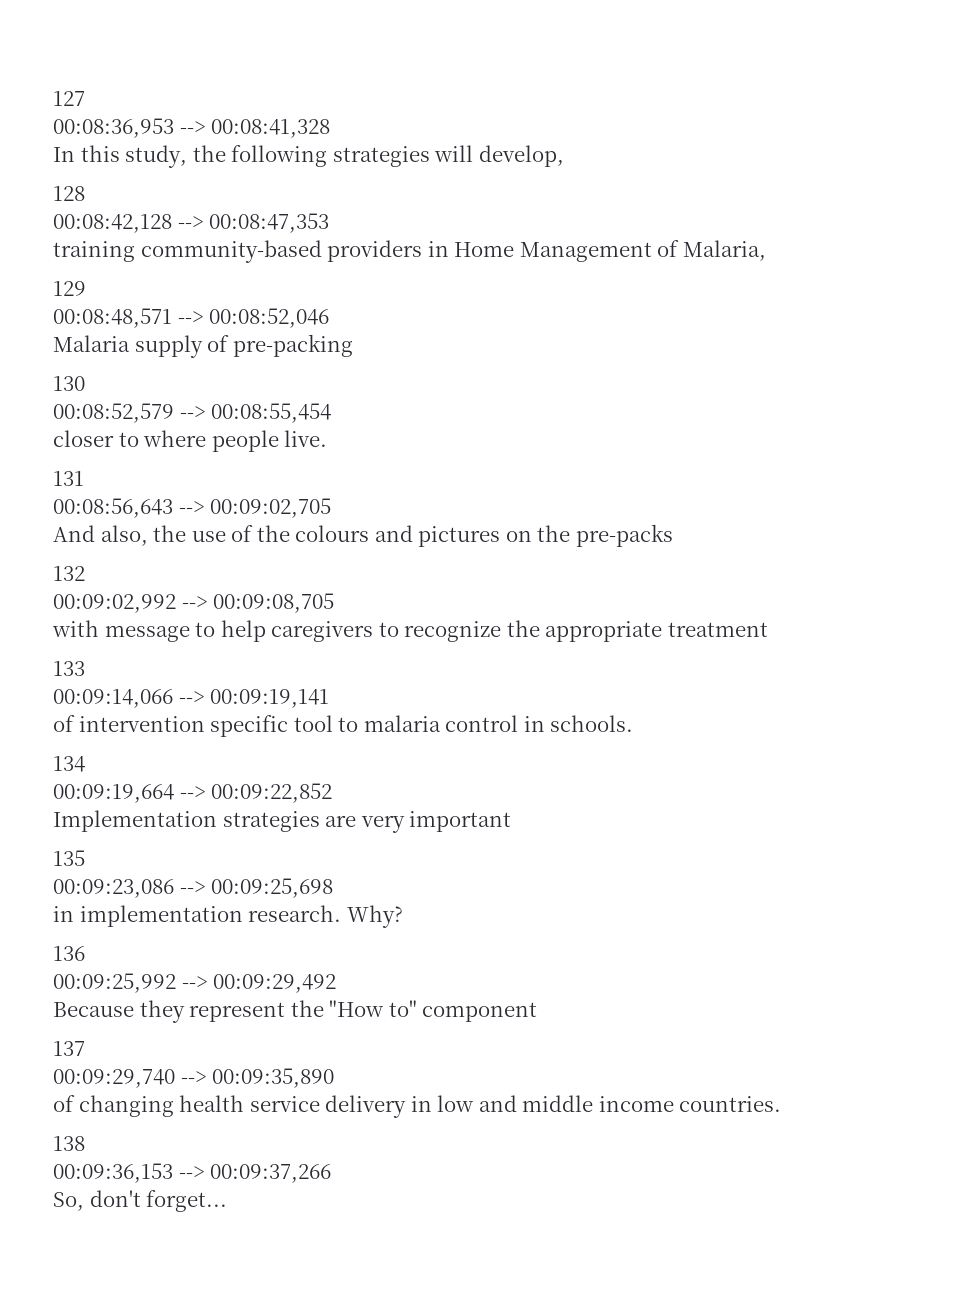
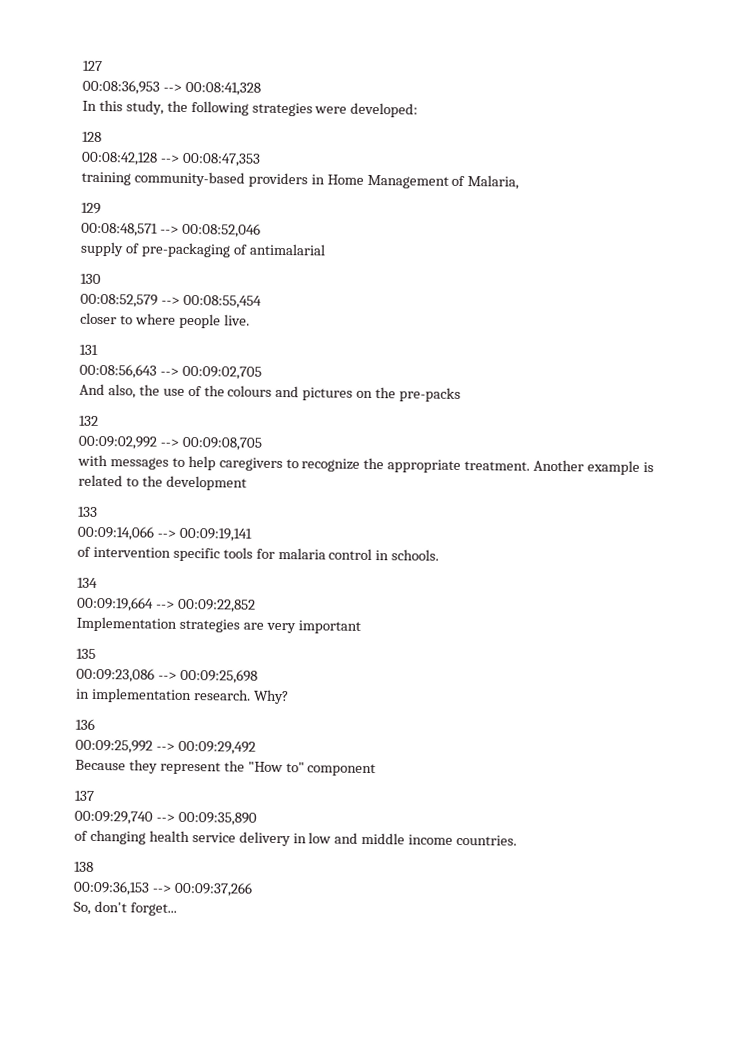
[434,145,564,167] will develop, -> [314,102,419,118] were developed:
[53,335,130,352] Malaria -> (261, 230) none
[232,334,353,357] pre-packing -> [140,242,326,258] pre-packaging of antimalarial
[104,625,190,642] message -> [109,457,169,470] messages
[667,622,768,637] treatment -> [464,459,654,475] [78,474,247,491] treatment. Another example is related to the development
[293,715,359,732] tool to -> [222,547,275,559] tools for

